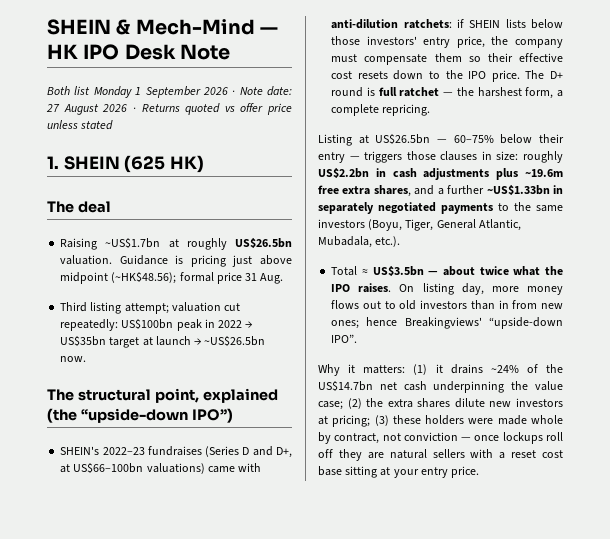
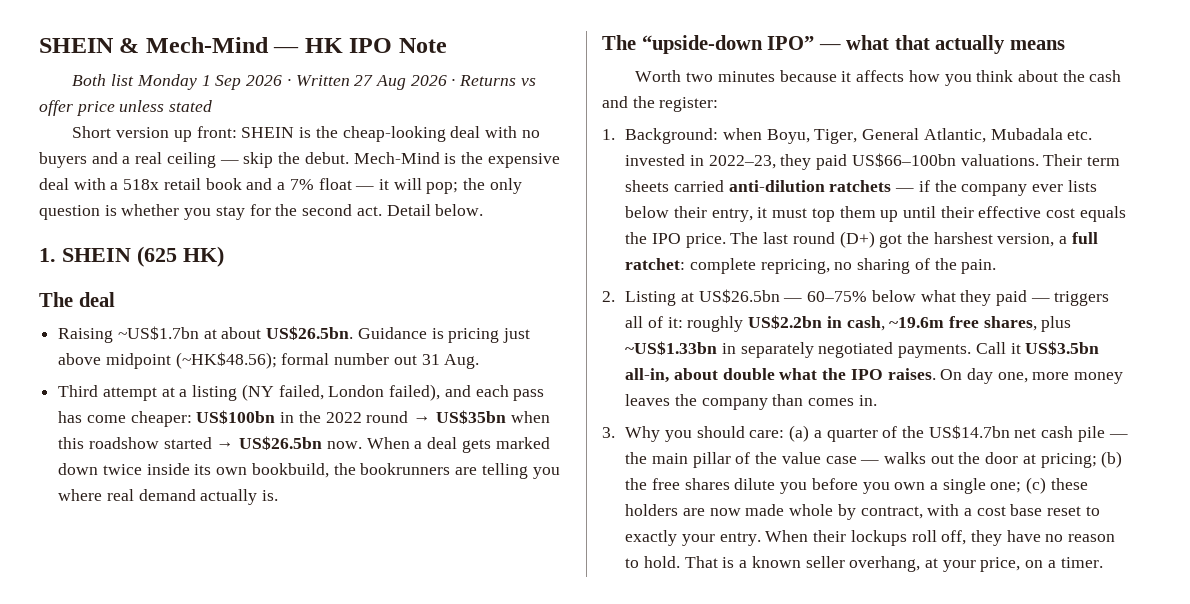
[124,44,176,60] Desk -> (393, 45) none
[145,86,292,98] [46,104,99,115] September 2026 · Note date: 27 August -> [215,75,406,90] Sep 2026 · Written 27 Aug
[185,103,221,115] quoted -> (517, 80) none
(114, 125) none -> [72,126,540,142] [39,152,560,168] [39,178,522,194] [39,204,484,220] // Short version up front: SHEIN is the cheap-looking deal with no buyers and a real ceiling — skip the debut. Mech-Mind is the expensive deal with a 518x retail book and a 7% float — it will pop; the only question is whether you stay for the second act. Detail below.
[186,238,292,250] [60,255,113,265] roughly US$26.5bn valuation. -> [221,326,354,340] about US$26.5bn.
[216,272,242,284] price -> [334,353,417,365] number out
[90,302,241,314] [60,319,254,331] [60,336,266,348] [60,356,87,362] [47,388,278,403] [47,408,233,423] [60,446,293,458] [60,463,262,474] [331,19,563,29] [331,36,563,48] [331,53,563,65] [331,70,563,82] [331,87,563,99] [331,104,431,116] listing attempt; valuation cut repeatedly: US$100bn peak in 2022 → US$35bn target at launch → ~US$26.5bn now. // The structural point, explained (the “upside-down IPO”) // SHEIN's 2022–23 fundraises (Series D and D+, at US$66–100bn valuations) came with anti-dilution ratchets: if SHEIN lists below those investors' entry price, the company must compensate them so their effective cost resets down to the IPO price. The D+ round is full ratchet — the harshest form, a complete repricing. // -> [102,384,545,401] [58,410,550,427] [58,436,550,453] [58,463,560,479] [58,489,279,505] [602,35,1065,54] [635,70,1122,86] [602,96,719,112] [602,128,1093,144] [625,153,1121,170] [625,180,1097,196] [625,206,1126,222] [625,231,1098,248] [625,258,997,274] [602,291,615,302] attempt at a listing (NY failed, London failed), and each pass has come cheaper: US$100bn in the 2022 round → US$35bn when this roadshow started → US$26.5bn now. When a deal gets marked down twice inside its own bookbuild, the bookrunners are telling you where real demand actually is. // The “upside-down IPO” — what that actually means // Worth two minutes because it affects how you think about the cash and the register: // 1. Background: when Boyu, Tiger, General Atlantic, Mubadala etc. invested in 2022–23, they paid US$66–100bn valuations. Their term sheets carried anti-dilution ratchets — if the company ever lists below their entry, it must top them up until their effective cost equals the IPO price. The last round (D+) got the harshest version, a full ratchet: complete repricing, no sharing of the pain. // 2.
[539,134,564,143] [318,151,563,163] [318,168,563,180] [318,185,563,197] [318,202,563,214] [318,219,521,231] [318,236,401,248] [331,266,509,276] their entry — triggers those clauses in size: roughly US$2.2bn in cash adjustments plus ~19.6m free extra shares, and a further ~US$1.33bn in separately negotiated payments to the same investors (Boyu, Tiger, General Atlantic, Mubadala, etc.). // Total ≈ US$3.5bn — about twice -> [920,290,1110,306] [625,315,1072,332] [625,341,1100,358] [625,368,775,383] what they paid — triggers all of it: roughly US$2.2bn in cash, ~19.6m free shares, plus ~US$1.33bn in separately negotiated payments. Call it US$3.5bn all-in, about double
[422,283,563,295] [331,300,563,310] [331,317,563,329] [331,334,358,343] [318,364,519,376] listing day, more money flows out to old investors than in from new ones; hence Breakingviews' “upside-down IPO”. // Why it matters: (1) it drains ~24% -> [967,368,1124,384] [625,394,877,410] [602,425,878,442] day one, more money leaves the company than comes in. // 3. Why you should care: (a) a quarter
[433,381,563,393] [318,398,563,410] [318,415,563,427] [318,432,563,444] [318,449,563,461] [318,466,480,478] underpinning the value case; (2) the extra shares dilute new investors at pricing; (3) these holders were made whole by contract, not conviction — once lockups roll off they are natural sellers with a reset cost base sitting at your entry price. -> [1077,426,1128,442] [625,451,1123,468] [625,477,1088,494] [625,504,1100,520] [625,530,1116,546] [625,556,1103,572] pile — the main pillar of the value case — walks out the door at pricing; (b) the free shares dilute you before you own a single one; (c) these holders are now made whole by contract, with a cost base reset to exactly your entry. When their lockups roll off, they have no reason to hold. That is a known seller overhang, at your price, on a timer.

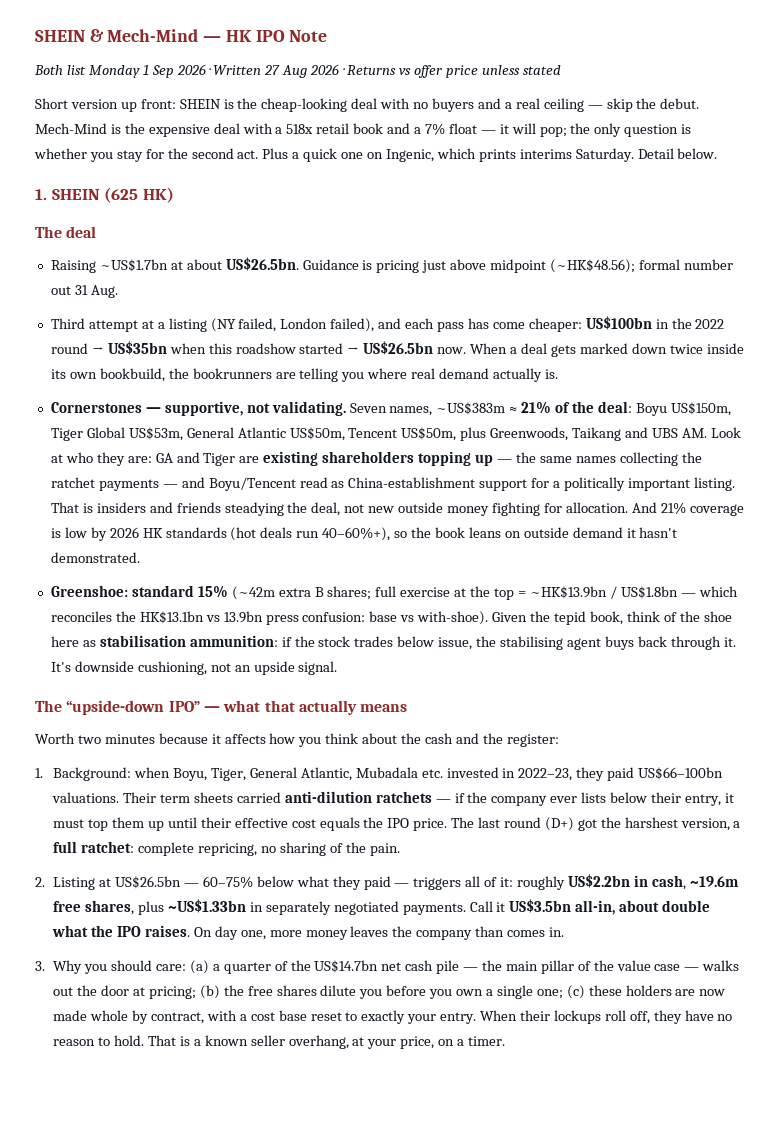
(382, 211) none -> [262,148,634,162] Plus a quick one on Ingenic, which prints interims Saturday.
(279, 495) none -> [50,401,731,416] [50,427,741,441] [50,451,702,466] [50,477,735,491] [50,502,744,516] [50,527,678,541] [50,552,140,563] [50,585,738,600] [50,611,732,625] [50,635,736,650] [50,661,338,675] // Cornerstones — supportive, not validating. Seven names, ~US$383m ≈ 21% of the deal: Boyu US$150m, Tiger Global US$53m, General Atlantic US$50m, Tencent US$50m, plus Greenwoods, Taikang and UBS AM. Look at who they are: GA and Tiger are existing shareholders topping up — the same names collecting the ratchet payments — and Boyu/Tencent read as China-establishment support for a politically important listing. That is insiders and friends steadying the deal, not new outside money fighting for allocation. And 21% coverage is low by 2026 HK standards (hot deals run 40–60%+), so the book leans on outside demand it hasn't demonstrated. // Greenshoe: standard 15% (~42m extra B shares; full exercise at the top = ~HK$13.9bn / US$1.8bn — which reconciles the HK$13.1bn vs 13.9bn press confusion: base vs with-shoe). Given the tepid book, think of the shoe here as stabilisation ammunition: if the stock trades below issue, the stabilising agent buys back through it. It's downside cushioning, not an upside signal.

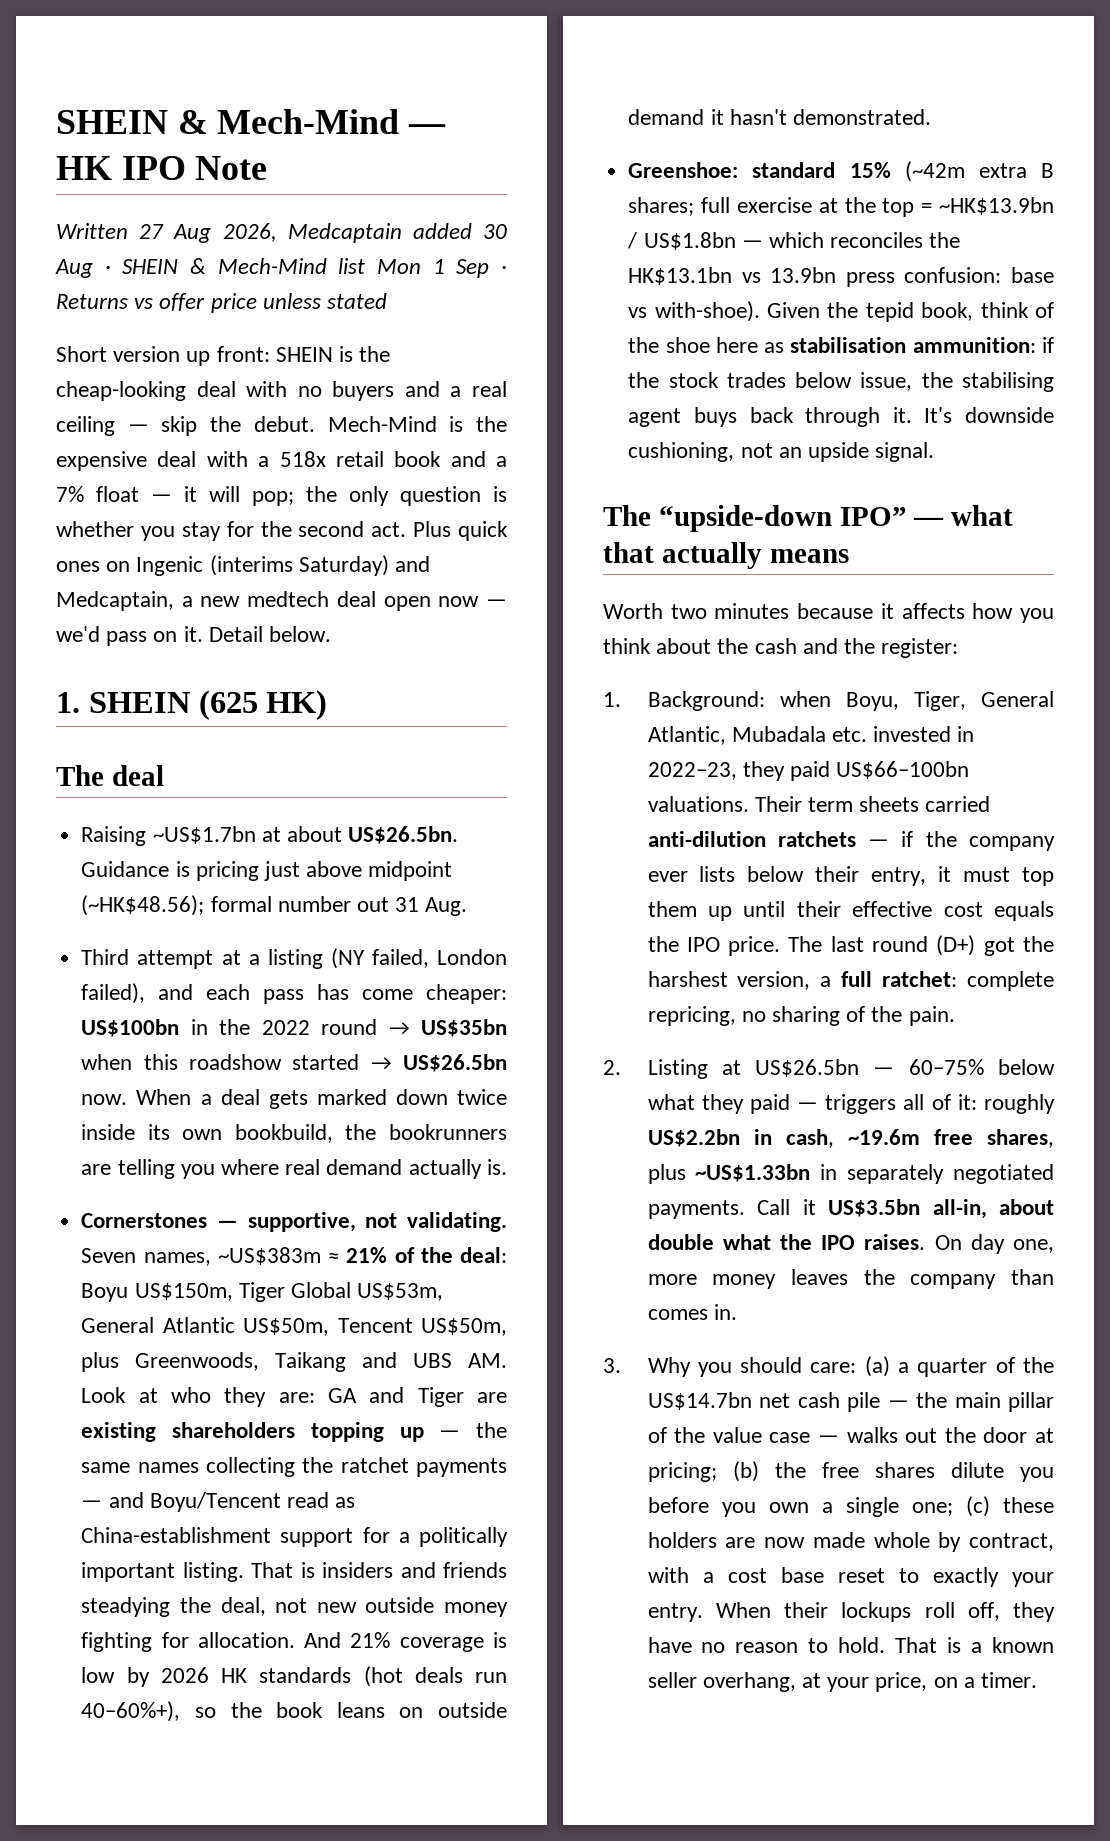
[34,64,340,78] Both list Monday 1 Sep 2026 · Written 27 Aug 2026 -> [56,223,507,243] [55,258,490,278] Written 27 Aug 2026, Medcaptain added 30 Aug · SHEIN & Mech-Mind list Mon 1 Sep
[292,148,634,162] a quick one on Ingenic, which prints interims Saturday. -> [458,521,508,541] [56,555,431,576] [56,591,508,611] [56,626,203,646] quick ones on Ingenic (interims Saturday) and Medcaptain, a new medtech deal open now — we'd pass on it.

